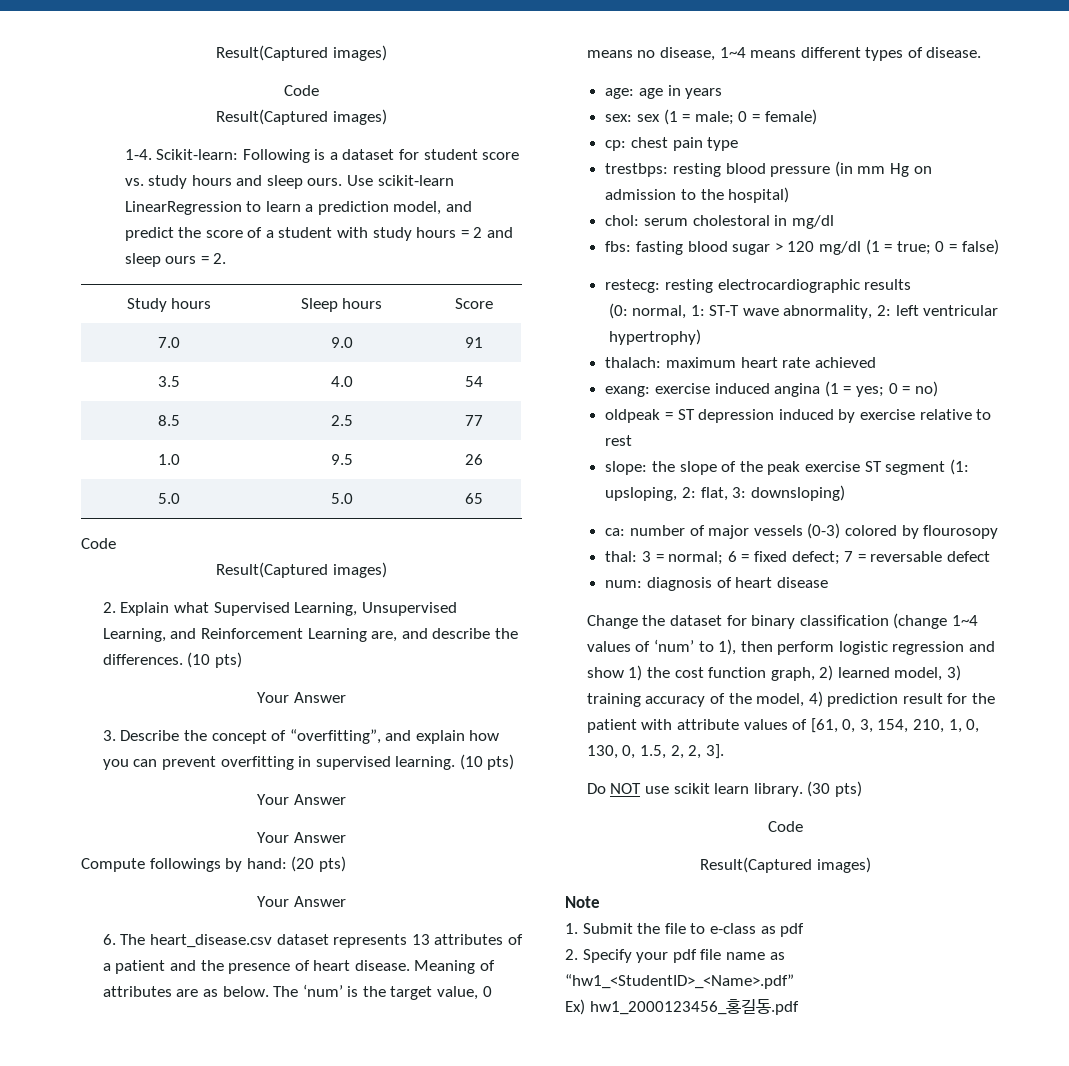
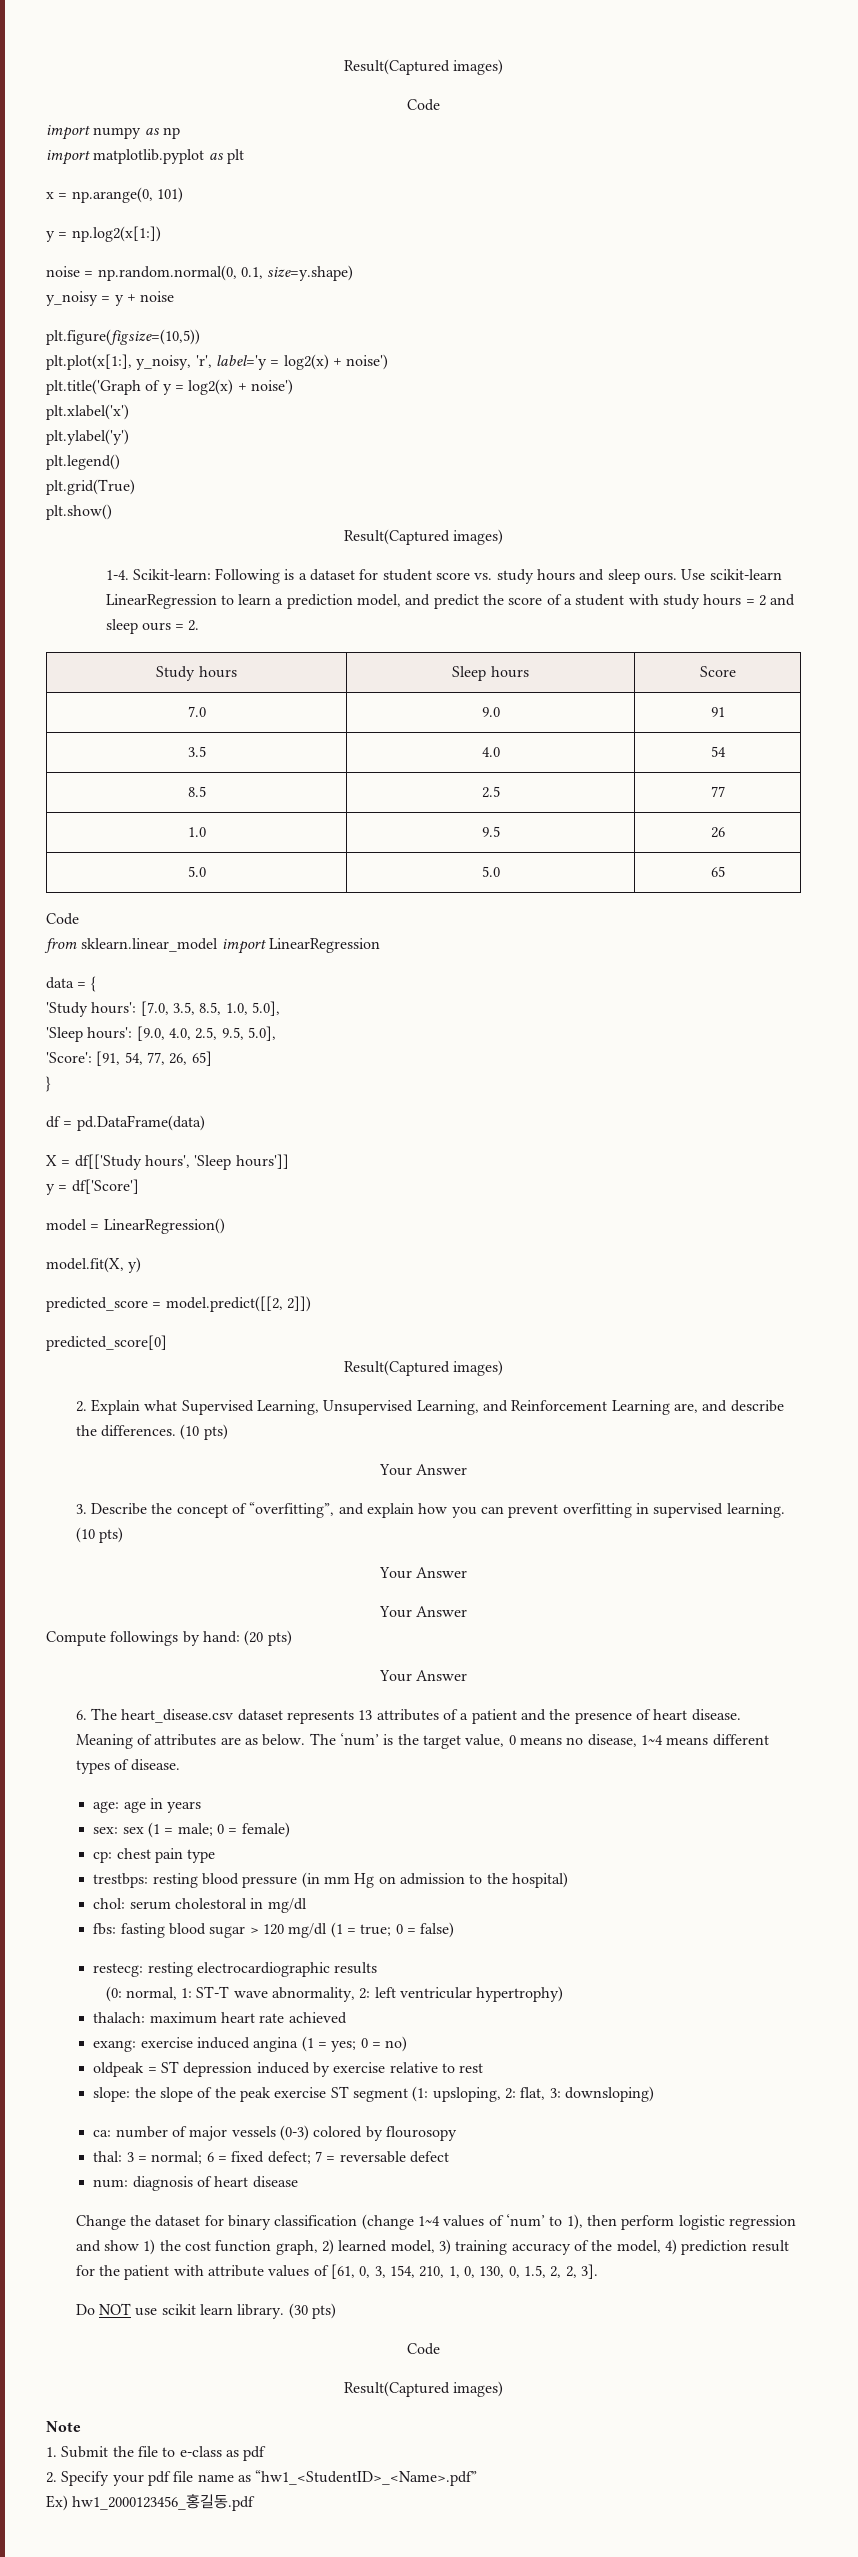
(319, 90) none -> [46,125,180,140] [46,149,244,165] [46,187,183,203] [46,226,161,242] [46,265,354,281] [46,291,175,306] [46,329,200,345] [46,354,389,370] [46,379,293,395] [46,404,129,420] [46,429,129,445] [46,454,120,470] [46,479,135,495] [46,504,112,520] // import numpy as np // import matplotlib.pyplot as plt // x = np.arange(0, 101) // y = np.log2(x[1:]) // noise = np.random.normal(0, 0.1, size=y.shape) // y_noisy = y + noise // plt.figure(figsize=(10,5)) // plt.plot(x[1:], y_noisy, 'r', label='y = log2(x) + noise') // plt.title('Graph of y = log2(x) + noise') // plt.xlabel('x') // plt.ylabel('y') // plt.legend() // plt.grid(True) // plt.show()
(116, 543) none -> [44,938,380,954] [46,976,96,992] [46,1001,280,1017] [46,1026,276,1042] [46,1051,212,1066] [46,1076,51,1092] [46,1115,205,1131] [46,1154,289,1170] [46,1179,139,1195] [46,1218,225,1234] [46,1257,142,1273] [46,1296,311,1312] [46,1335,167,1351] // from sklearn.linear_model import LinearRegression // data = { // 'Study hours': [7.0, 3.5, 8.5, 1.0, 5.0], // 'Sleep hours': [9.0, 4.0, 2.5, 9.5, 5.0], // 'Score': [91, 54, 77, 26, 65] // } // df = pd.DataFrame(data) // X = df[['Study hours', 'Sleep hours']] // y = df['Score'] // model = LinearRegression() // model.fit(X, y) // predicted_score = model.predict([[2, 2]]) // predicted_score[0]

